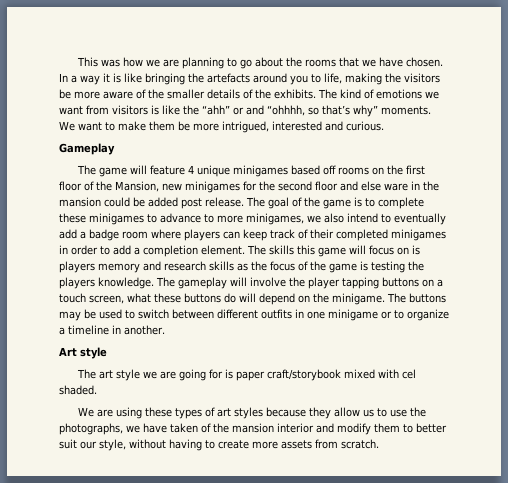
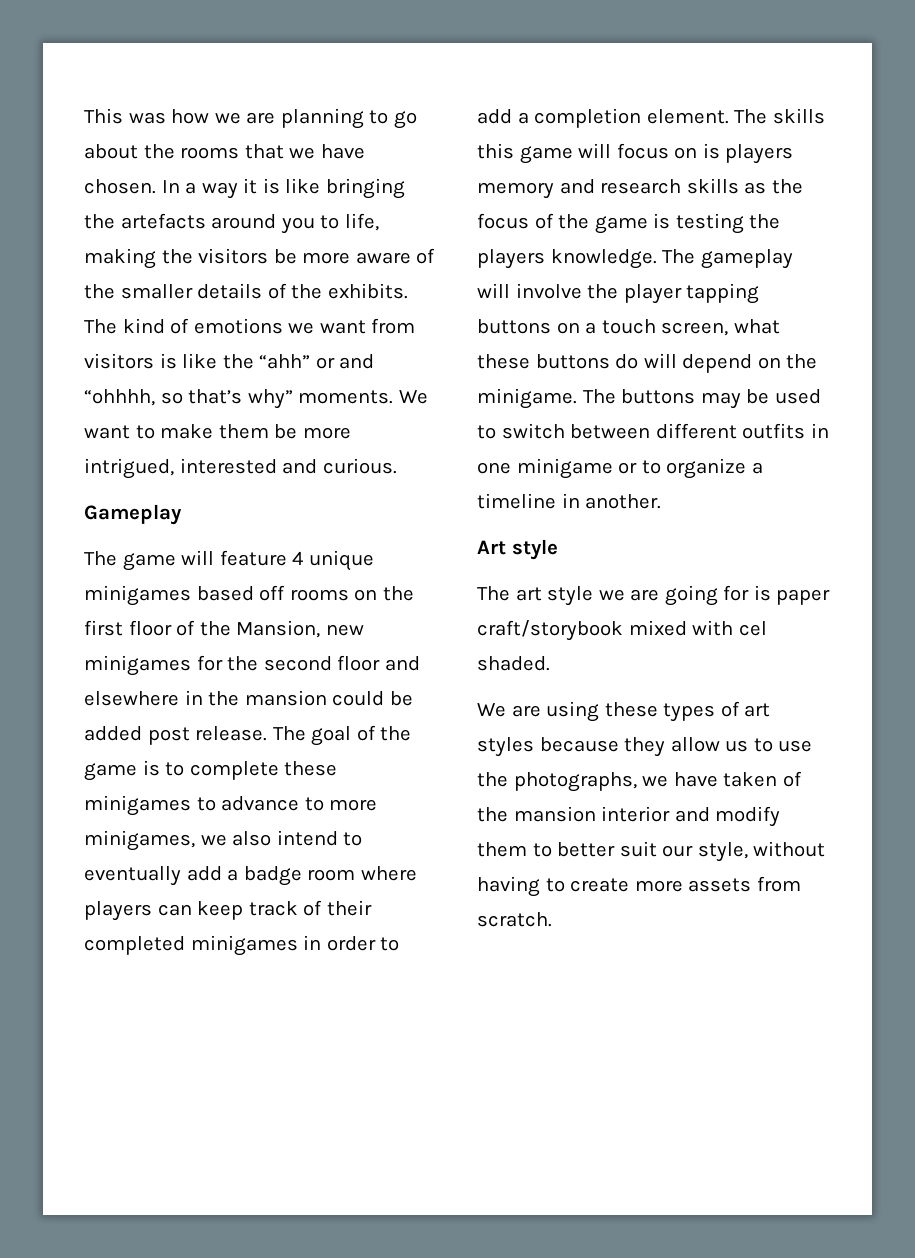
[361,181,408,191] else ware -> [84,691,179,706] elsewhere

